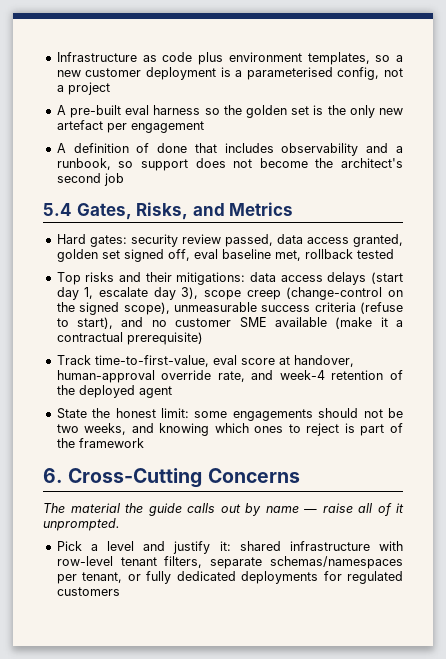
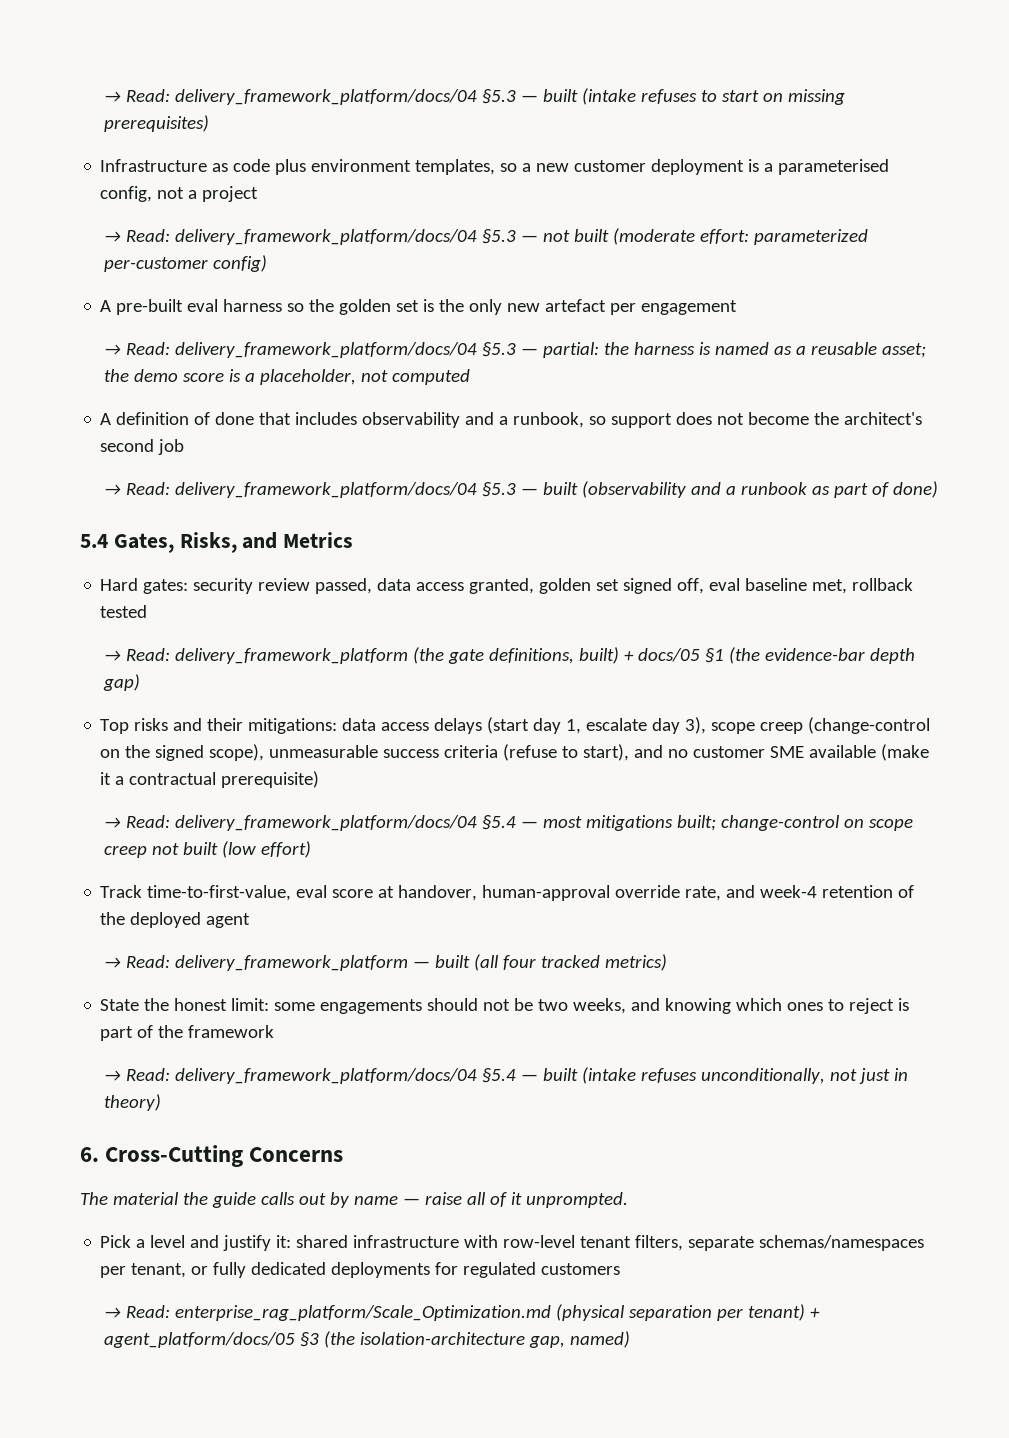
(56, 57) none -> [104,88,846,105] [104,115,210,132] → Read: delivery_framework_platform/docs/04 §5.3 — built (intake refuses to start on missing prerequisites) //
(110, 88) none -> [104,228,869,245] [104,255,268,272] // → Read: delivery_framework_platform/docs/04 §5.3 — not built (moderate effort: parameterized per-customer config)
(204, 127) none -> [104,342,927,358] [104,369,471,385] // → Read: delivery_framework_platform/docs/04 §5.3 — partial: the harness is named as a reusable asset; the demo score is a placeholder, not computed
(124, 179) none -> [104,481,939,498] // → Read: delivery_framework_platform/docs/04 §5.3 — built (observability and a runbook as part of done)
(394, 254) none -> [104,647,916,664] [103,674,141,691] // → Read: delivery_framework_platform (the gate definitions, built) + docs/05 §1 (the evidence-bar depth gap)
(203, 338) none -> [104,815,914,831] [104,841,312,858] // → Read: delivery_framework_platform/docs/04 §5.4 — most mitigations built; change-control on scope creep not built (low effort)
(172, 392) none -> [104,954,668,971] // → Read: delivery_framework_platform — built (all four tracked metrics)
(144, 443) none -> [104,1067,909,1084] [104,1094,162,1111] // → Read: delivery_framework_platform/docs/04 §5.4 — built (intake refuses unconditionally, not just in theory)
(120, 591) none -> [104,1304,821,1321] [104,1331,631,1348] // → Read: enterprise_rag_platform/Scale_Optimization.md (physical separation per tenant) + agent_platform/docs/05 §3 (the isolation-architecture gap, named)

